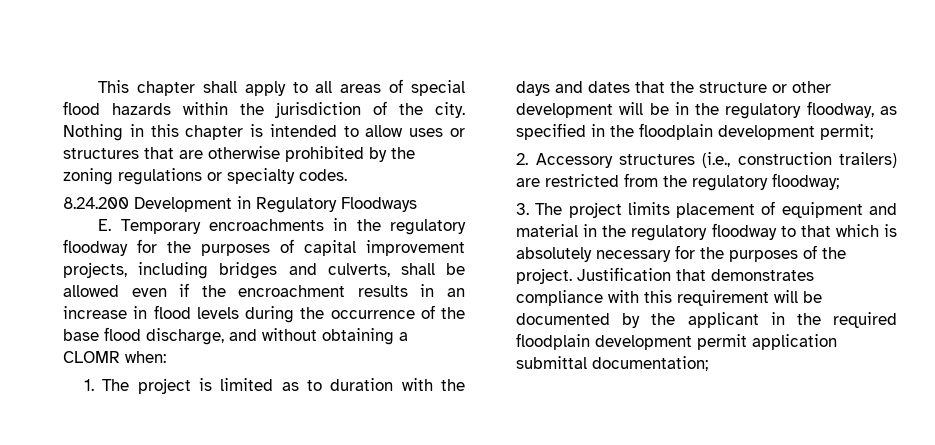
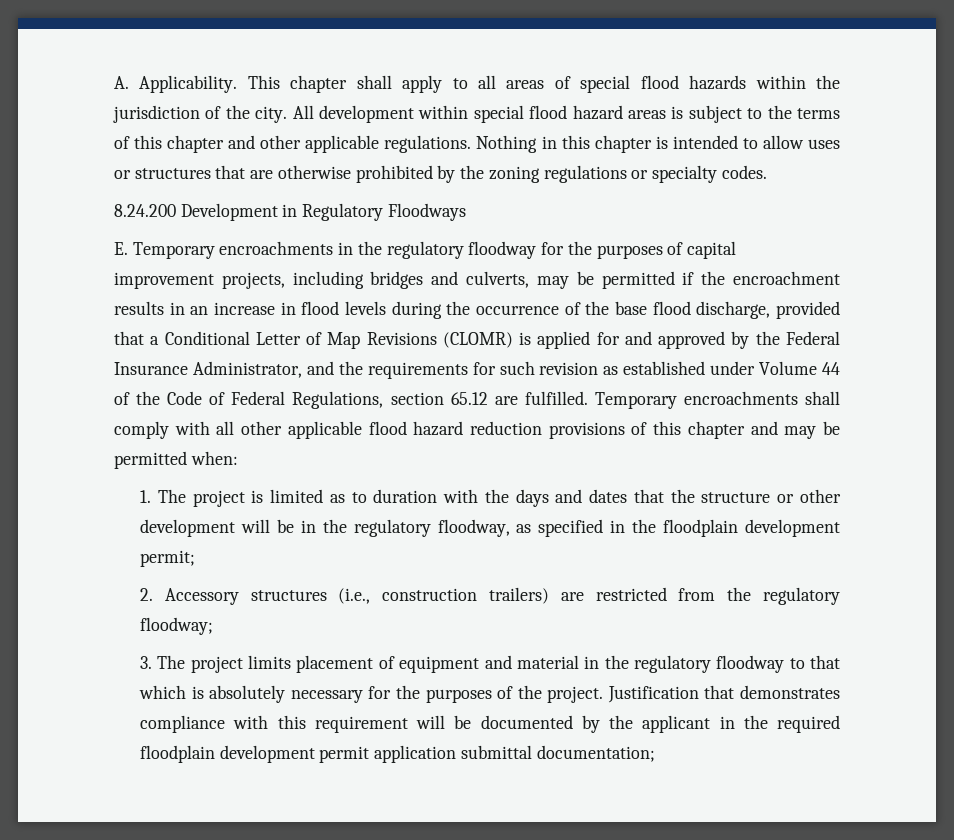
(98, 86) none -> [114,75,238,93] A. Applicability.
(465, 110) none -> [292,105,840,123] [114,135,472,153] All development within special flood hazard areas is subject to the terms of this chapter and other applicable regulations.
[400,263,466,275] [63,285,167,297] shall be allowed even -> [536,271,675,289] may be permitted
[229,328,408,345] [63,351,120,363] and without obtaining a CLOMR -> [776,301,840,319] [114,331,840,349] [114,361,840,379] [114,391,840,409] [114,421,840,439] [114,451,187,469] provided that a Conditional Letter of Map Revisions (CLOMR) is applied for and approved by the Federal Insurance Administrator, and the requirements for such revision as established under Volume 44 of the Code of Federal Regulations, section 65.12 are fulfilled. Temporary encroachments shall comply with all other applicable flood hazard reduction provisions of this chapter and may be permitted

